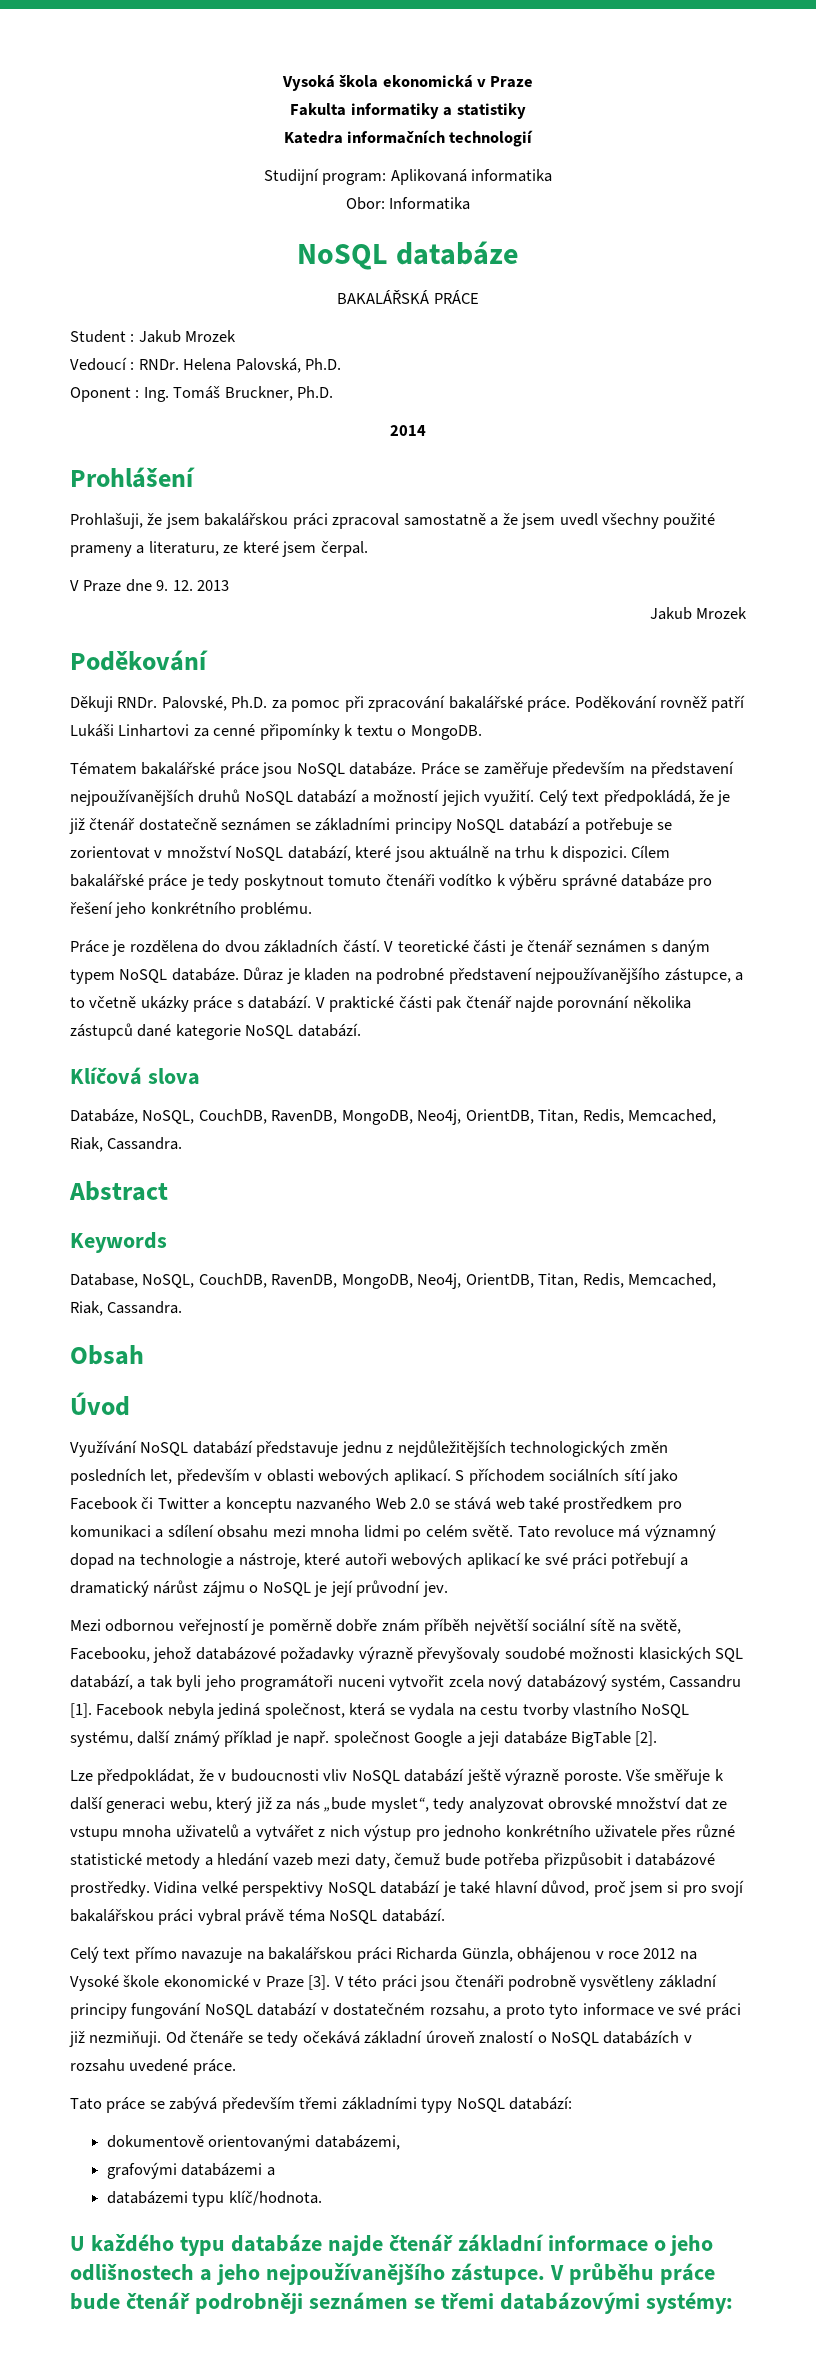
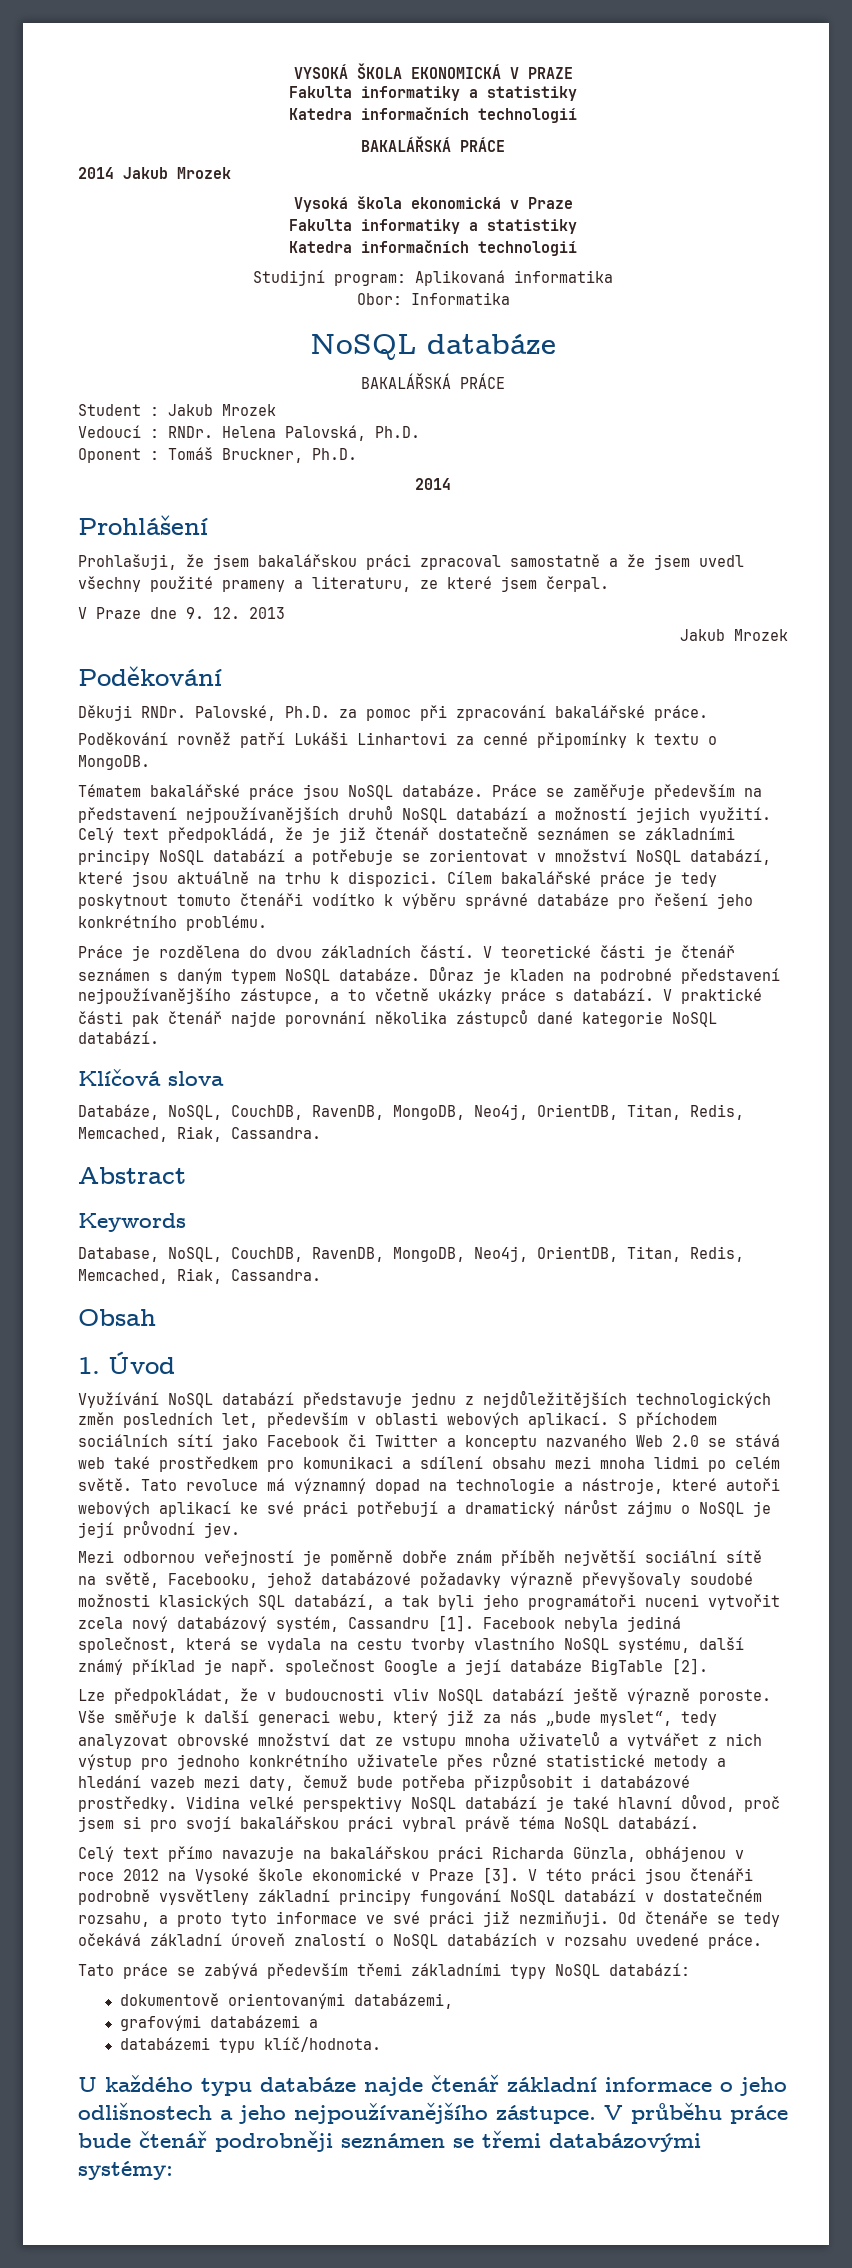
(281, 83) none -> [293,63,573,79] [289,86,577,101] [289,107,577,123] [361,136,505,152] [78,167,231,179] VYSOKÁ ŠKOLA EKONOMICKÁ V PRAZE // Fakulta informatiky a statistiky // Katedra informačních technologií // BAKALÁŘSKÁ PRÁCE // 2014 Jakub Mrozek //
[143,387,169,402] Ing. -> (159, 455) none
(571, 704) none -> (708, 713) //
(144, 1355) none -> [78,1357,100,1374] 1.
[478,1731,500,1747] jeji -> [465,1659,501,1675] její

